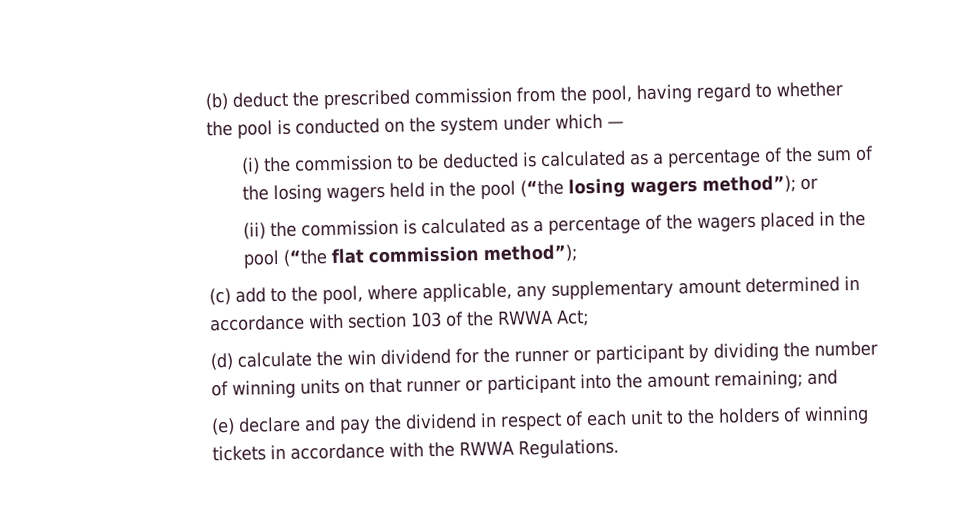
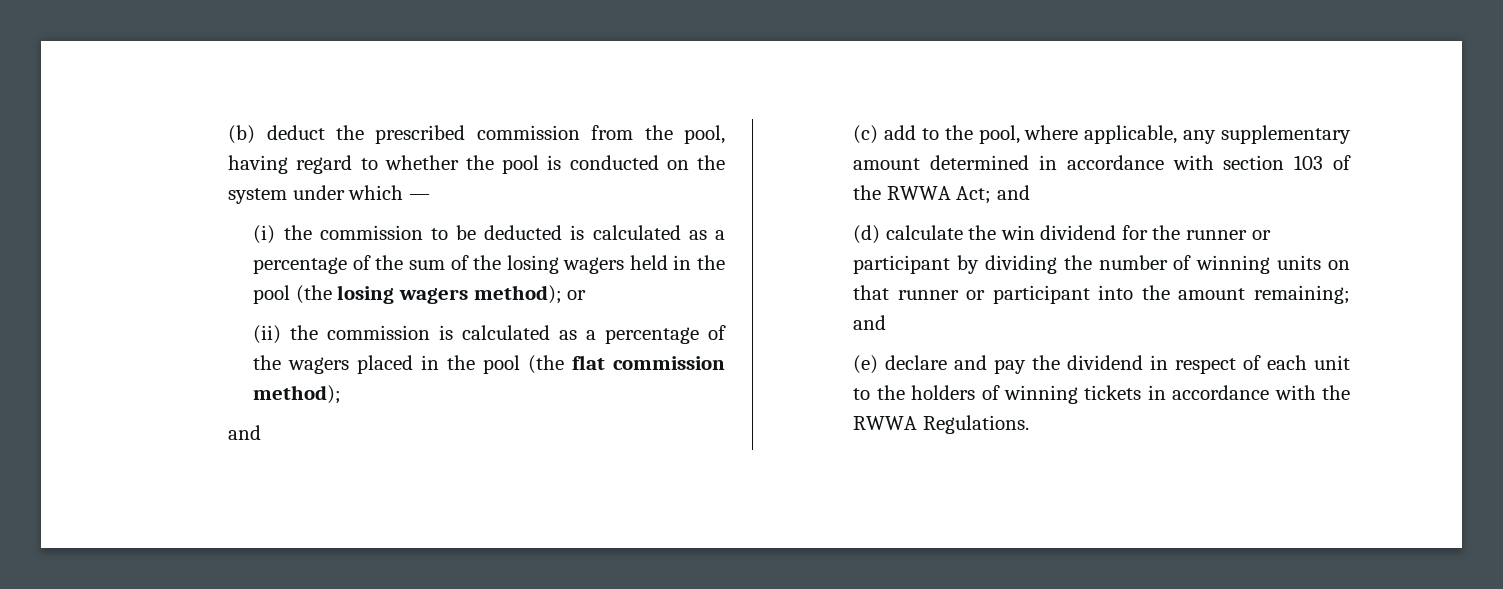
[520,175,797,198] (“the losing wagers method”); -> [295,285,562,304] (the losing wagers method);
[283,249,329,267] (“the -> [528,355,565,374] (the
[483,244,579,264] method”); -> [253,385,342,404] [228,425,262,440] method); // and
(589, 318) none -> [996,185,1030,200] and

